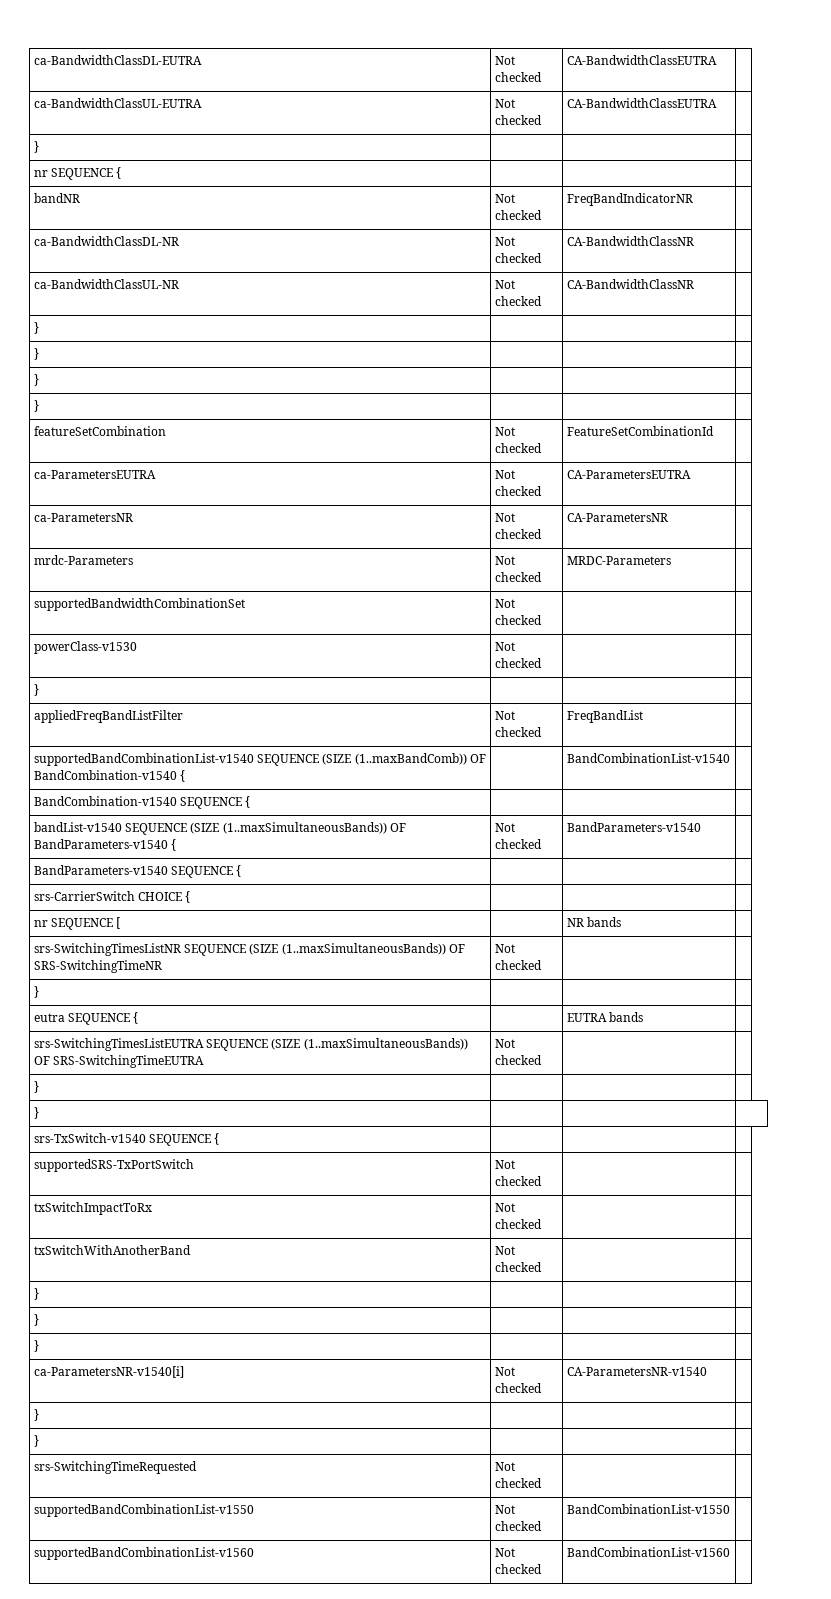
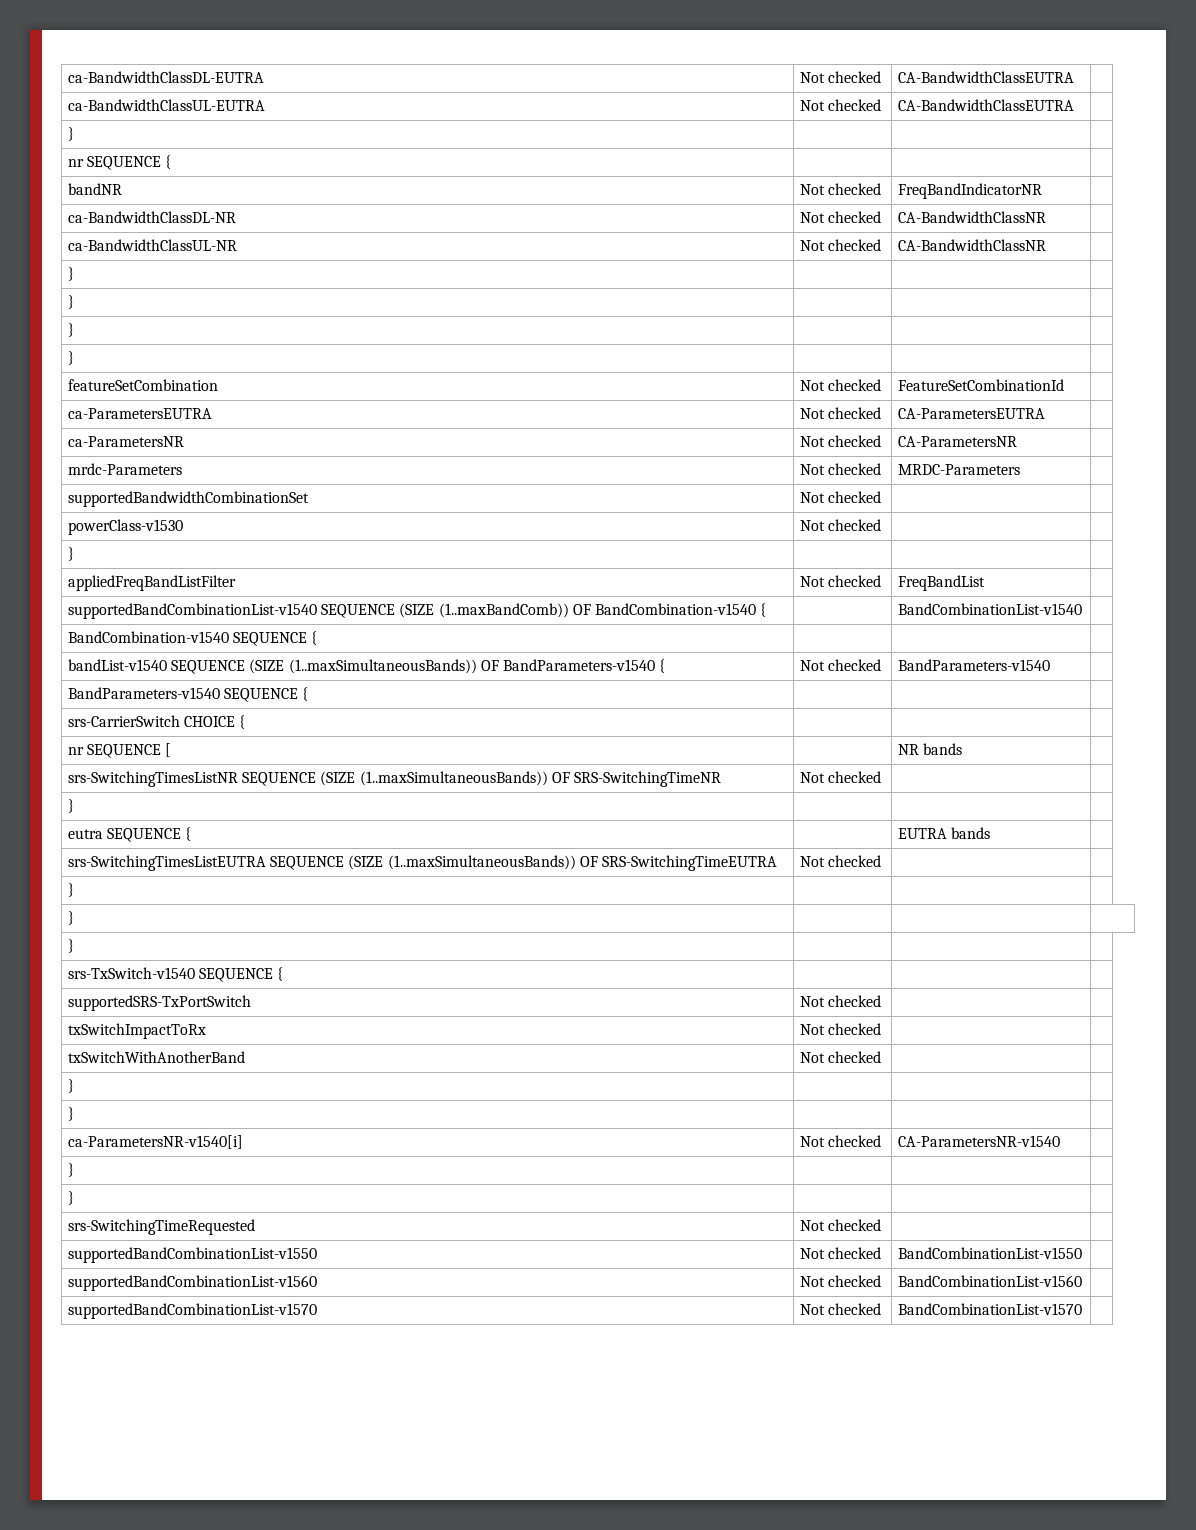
(39, 1113) none -> [67,939,74,953] // } | | |
[33,1340,39,1352] // } | | | -> (74, 1114) none
(730, 1552) none -> [67,1303,317,1319] [799,1303,882,1315] [897,1303,1082,1315] // supportedBandCombinationList-v1570 | Not checked | BandCombinationList-v1570 |

